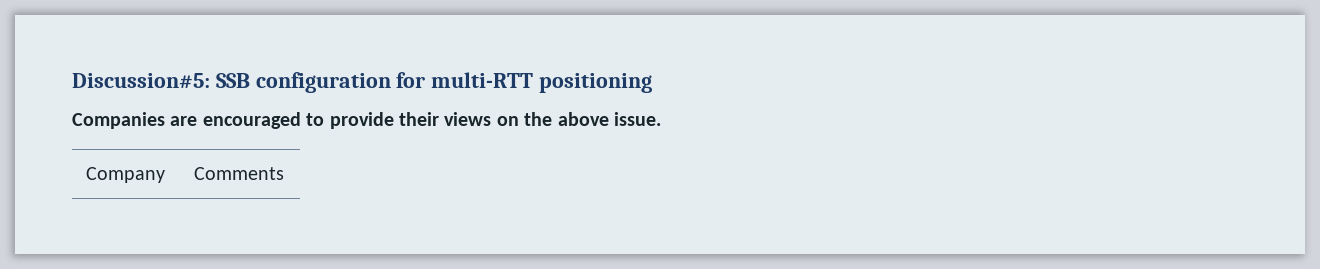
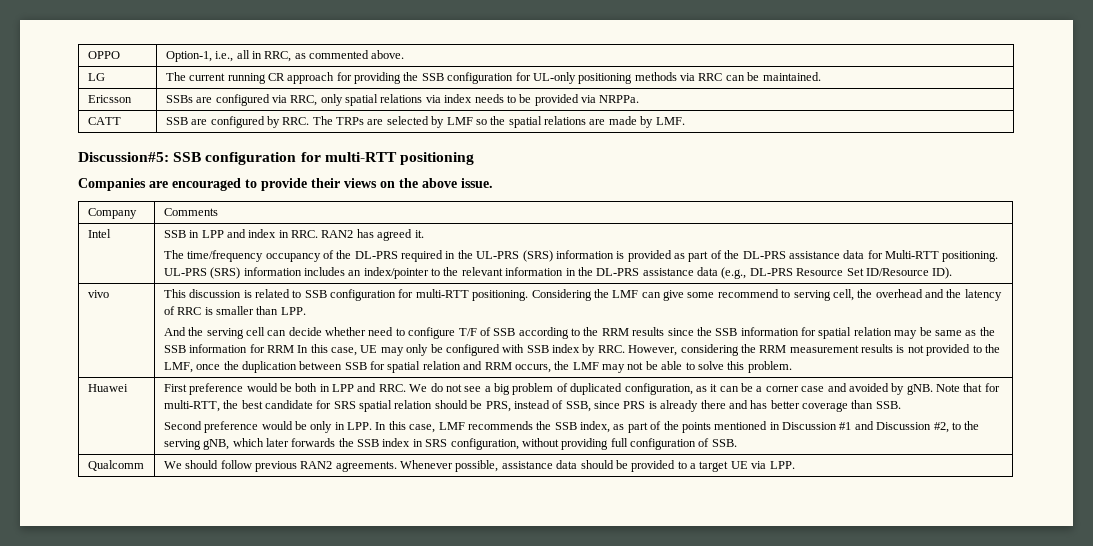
(72, 81) none -> [87,51,120,59] [165,50,405,62] [87,73,105,81] [165,72,821,84] [87,95,132,103] [165,94,640,106] [87,117,121,125] [165,116,685,128] OPPO | Option-1, i.e., all in RRC, as commented above. // LG | The current running CR approach for providing the SSB configuration for UL-only positioning methods via RRC can be maintained. // Ericsson | SSBs are configured via RRC, only spatial relations via index needs to be provided via NRPPa. // CATT | SSB are configured by RRC. The TRPs are selected by LMF so the spatial relations are made by LMF. //
(285, 173) none -> [87,229,111,238] [163,229,424,241] [163,250,999,262] [163,267,953,279] [87,290,109,298] [163,289,1002,301] [163,306,306,315] [163,327,995,339] [163,344,1000,356] [163,361,792,373] [87,384,128,392] [163,383,1000,395] [163,400,901,412] [163,421,980,433] [163,438,737,450] [87,460,144,471] [163,460,795,472] // Intel | SSB in LPP and index in RRC. RAN2 has agreed it. // The time/frequency occupancy of the DL-PRS required in the UL-PRS (SRS) information is provided as part of the DL-PRS assistance data for Multi-RTT positioning. UL-PRS (SRS) information includes an index/pointer to the relevant information in the DL-PRS assistance data (e.g., DL-PRS Resource Set ID/Resource ID). // vivo | This discussion is related to SSB configuration for multi-RTT positioning. Considering the LMF can give some recommend to serving cell, the overhead and the latency of RRC is smaller than LPP. // And the serving cell can decide whether need to configure T/F of SSB according to the RRM results since the SSB information for spatial relation may be same as the SSB information for RRM In this case, UE may only be configured with SSB index by RRC. However, considering the RRM measurement results is not provided to the LMF, once the duplication between SSB for spatial relation and RRM occurs, the LMF may not be able to solve this problem. // Huawei | First preference would be both in LPP and RRC. We do not see a big problem of duplicated configuration, as it can be a corner case and avoided by gNB. Note that for multi-RTT, the best candidate for SRS spatial relation should be PRS, instead of SSB, since PRS is already there and has better coverage than SSB. // Second preference would be only in LPP. In this case, LMF recommends the SSB index, as part of the points mentioned in Discussion #1 and Discussion #2, to the serving gNB, which later forwards the SSB index in SRS configuration, without providing full configuration of SSB. // Qualcomm | We should follow previous RAN2 agreements. Whenever possible, assistance data should be provided to a target UE via LPP.

